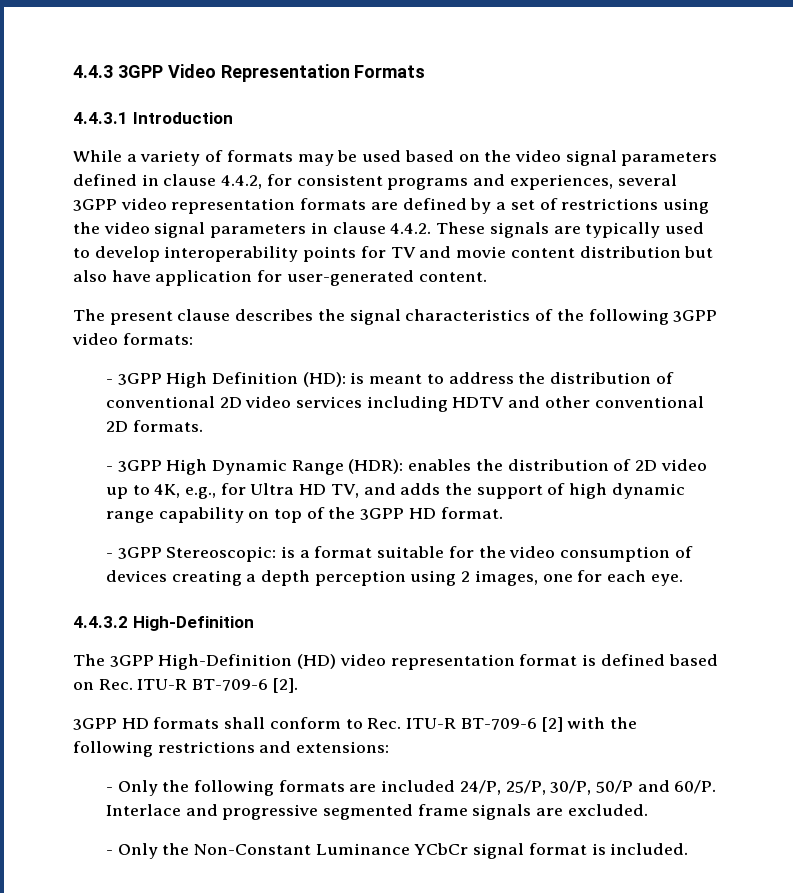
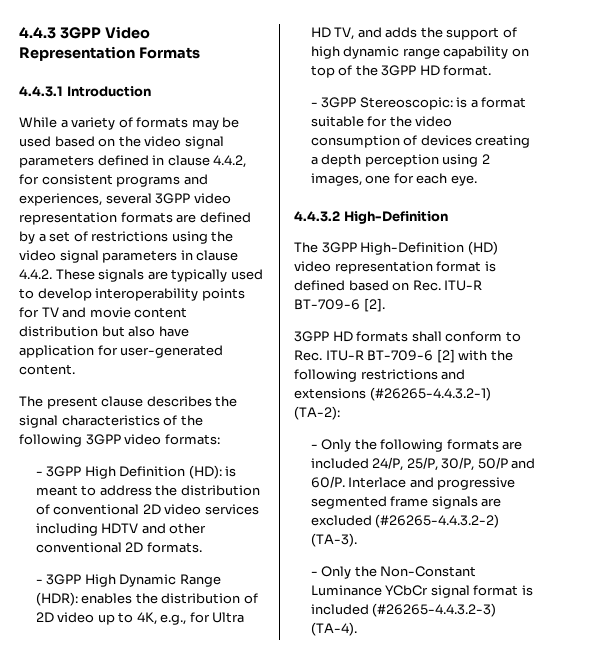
[296,741,390,753] extensions: -> [294,387,491,401] [294,406,340,420] extensions (#26265-4.4.3.2-1) (TA-2):
[567,804,648,816] excluded. -> [310,514,500,528] [310,533,357,547] excluded (#26265-4.4.3.2-2) (TA-3).
[610,843,689,855] included. -> [310,603,497,617] [310,622,357,636] included (#26265-4.4.3.2-3) (TA-4).

